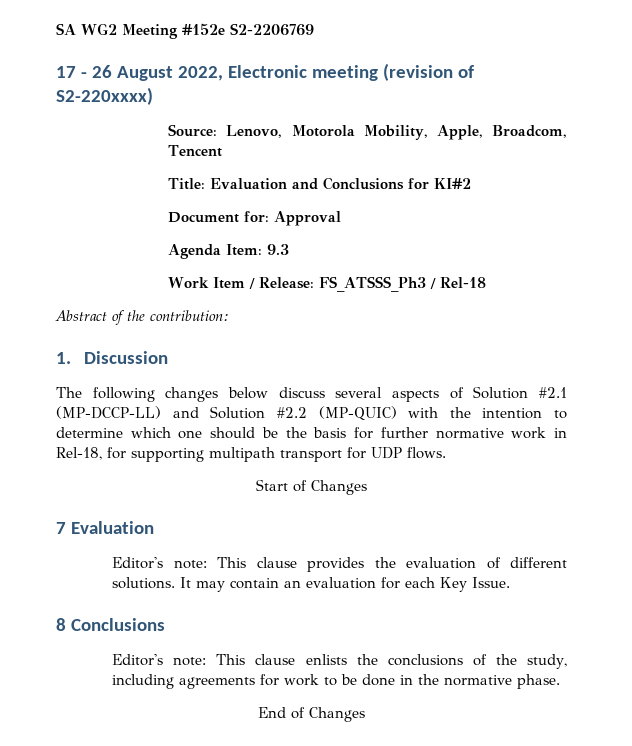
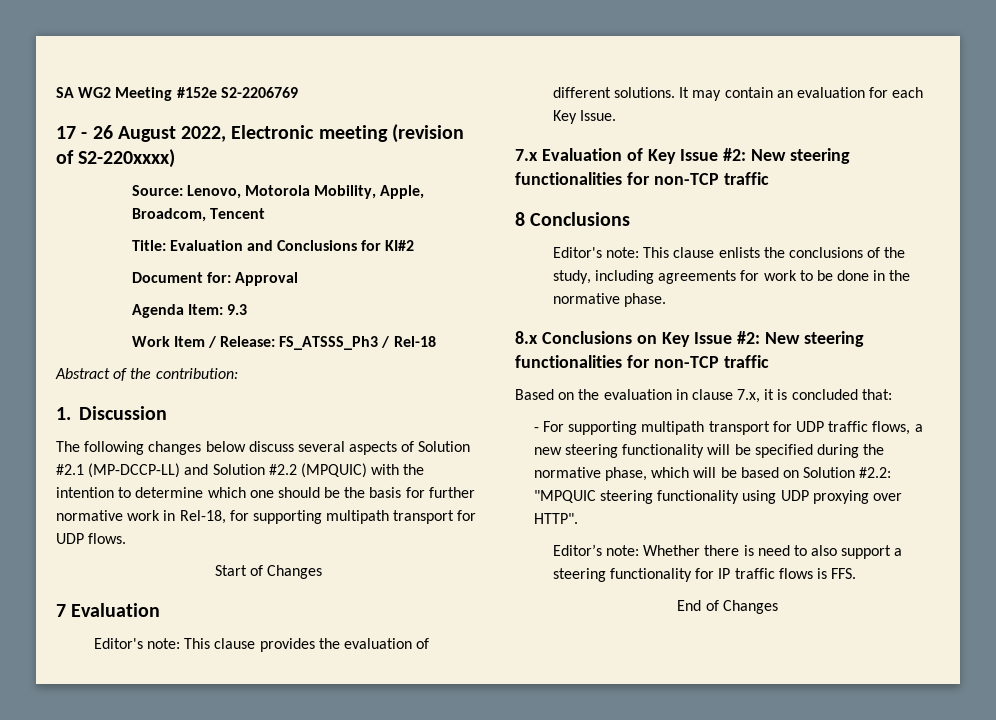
[318,406,397,421] (MP-QUIC) -> [300,463,367,478] (MPQUIC)
(511, 582) none -> [515,148,851,164] [515,172,769,185] // 7.x Evaluation of Key Issue #2: New steering functionalities for non-TCP traffic
(561, 681) none -> [515,331,865,347] [515,355,769,368] [515,389,892,403] [533,421,923,435] [533,444,885,458] [533,467,892,481] [533,490,903,504] [533,513,578,524] [552,544,903,559] [552,568,857,582] // 8.x Conclusions on Key Issue #2: New steering functionalities for non-TCP traffic // Based on the evaluation in clause 7.x, it is concluded that: // - For supporting multipath transport for UDP traffic flows, a new steering functionality will be specified during the normative phase, which will be based on Solution #2.2: "MPQUIC steering functionality using UDP proxying over HTTP". // Editor’s note: Whether there is need to also support a steering functionality for IP traffic flows is FFS.

